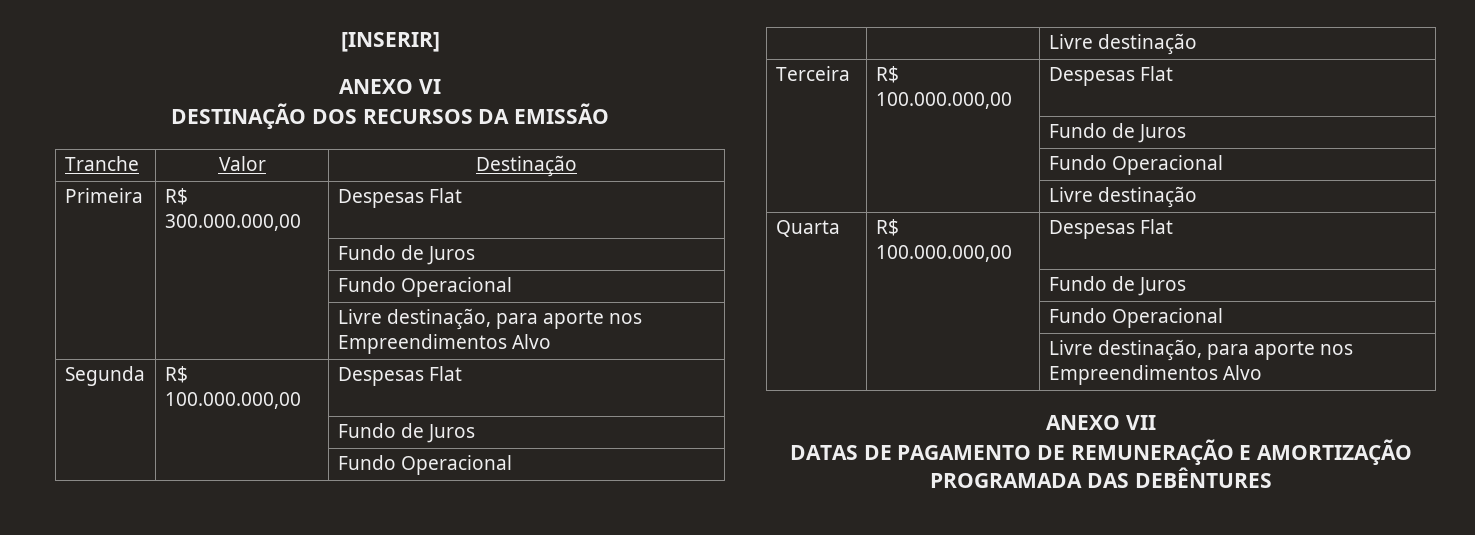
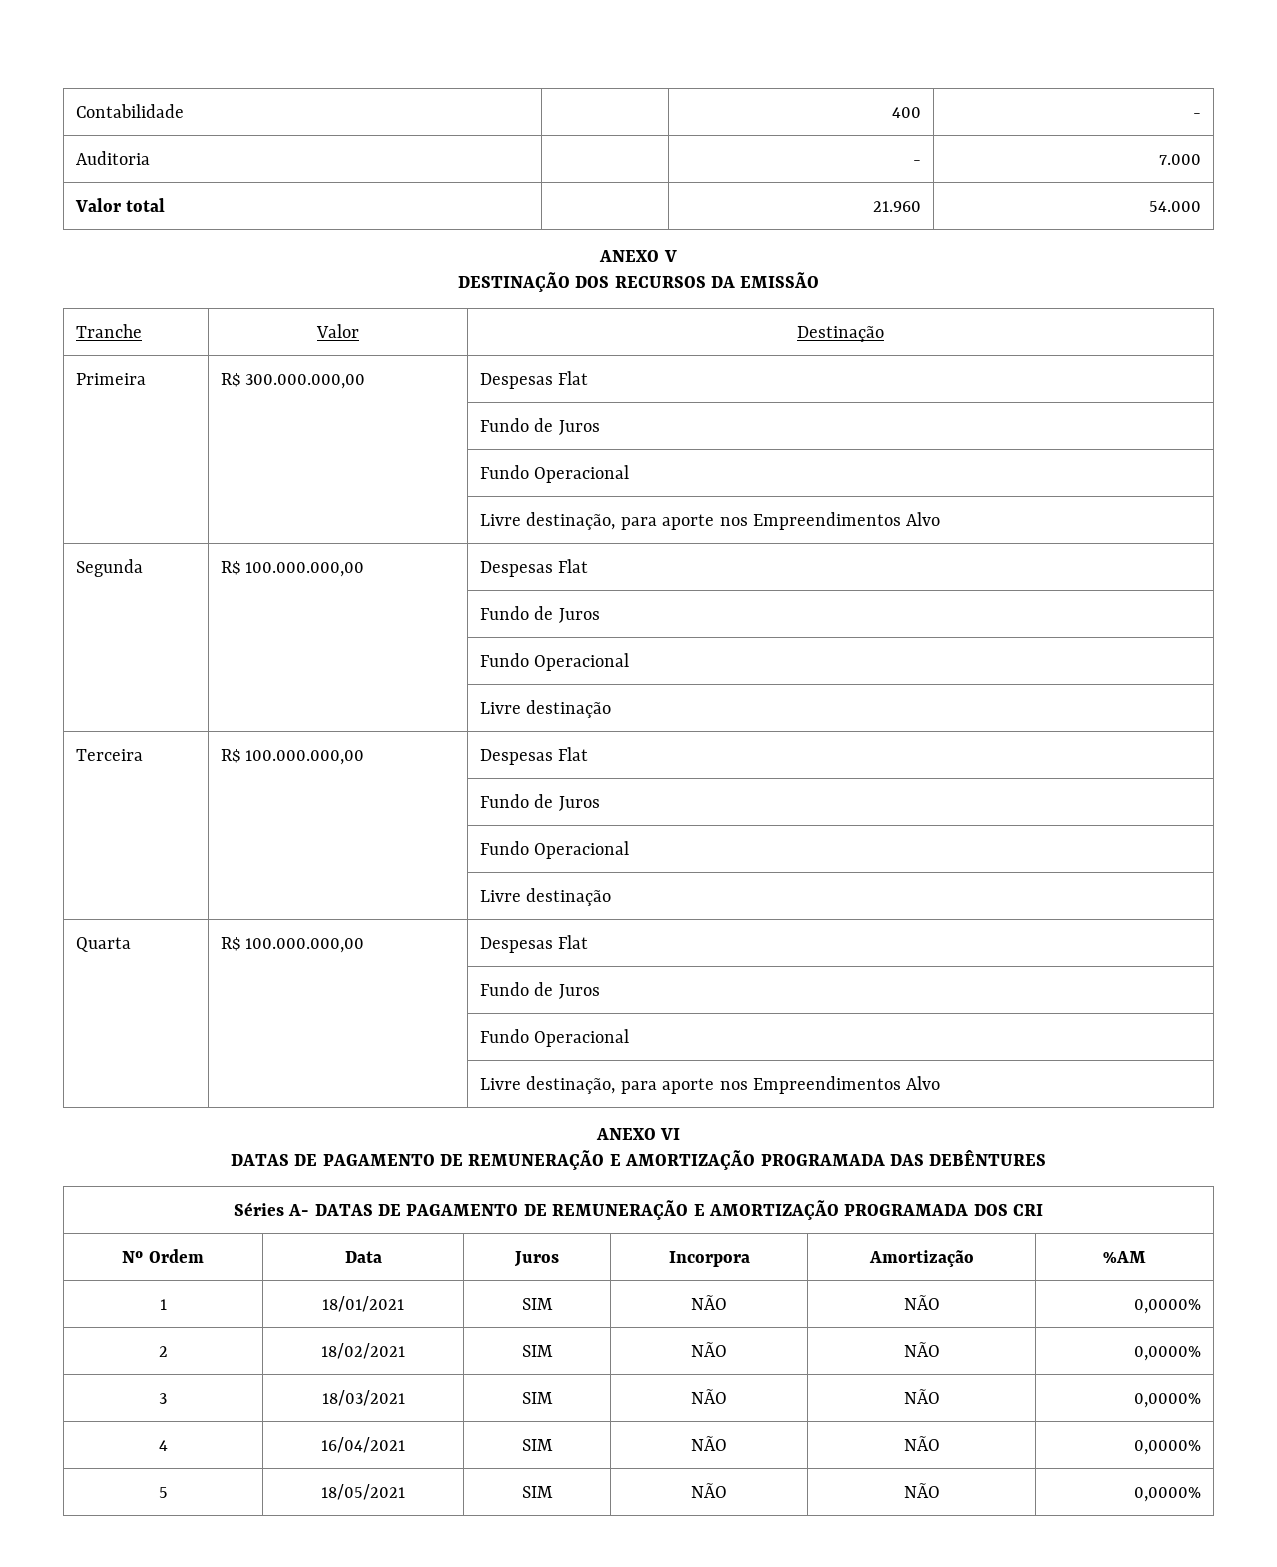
[340,32,440,52] [339,79,441,94] [INSERIR] // ANEXO VI -> [75,104,184,118] [892,107,922,118] [1193,113,1202,118] [75,151,150,165] [913,160,922,165] [1159,154,1202,165] [74,198,166,212] [873,201,922,212] [1149,201,1202,212] [599,250,677,262] Contabilidade | | 400 | - // Auditoria | | - | 7.000 // Valor total | | 21.960 | 54.000 // ANEXO V
[1125,415,1156,430] VII -> [660,1128,681,1140] VI
(1272, 477) none -> [233,1200,1044,1220] [122,1249,204,1263] [344,1251,382,1263] [514,1251,559,1267] [668,1251,750,1267] [868,1250,974,1267] [1103,1251,1146,1263] [159,1299,167,1310] [322,1296,404,1312] [521,1298,553,1310] [691,1295,727,1310] [903,1295,940,1310] [1134,1299,1202,1314] [158,1346,168,1357] [321,1343,405,1359] [521,1345,553,1357] [691,1342,727,1357] [903,1342,940,1357] [1134,1346,1202,1361] [159,1393,167,1404] [321,1390,405,1406] [521,1392,553,1404] [691,1389,727,1404] [903,1389,940,1404] [1134,1393,1202,1408] [158,1440,168,1451] [321,1437,405,1453] [521,1439,553,1451] [691,1436,727,1451] [903,1436,940,1451] [1134,1440,1202,1455] [158,1487,168,1498] [321,1484,405,1500] [521,1486,553,1498] [691,1483,727,1498] [903,1483,940,1498] [1134,1487,1202,1502] // Séries A- DATAS DE PAGAMENTO DE REMUNERAÇÃO E AMORTIZAÇÃO PROGRAMADA DOS CRI // Nº Ordem | Data | Juros | Incorpora | Amortização | %AM // 1 | 18/01/2021 | SIM | NÃO | NÃO | 0,0000% // 2 | 18/02/2021 | SIM | NÃO | NÃO | 0,0000% // 3 | 18/03/2021 | SIM | NÃO | NÃO | 0,0000% // 4 | 16/04/2021 | SIM | NÃO | NÃO | 0,0000% // 5 | 18/05/2021 | SIM | NÃO | NÃO | 0,0000%

